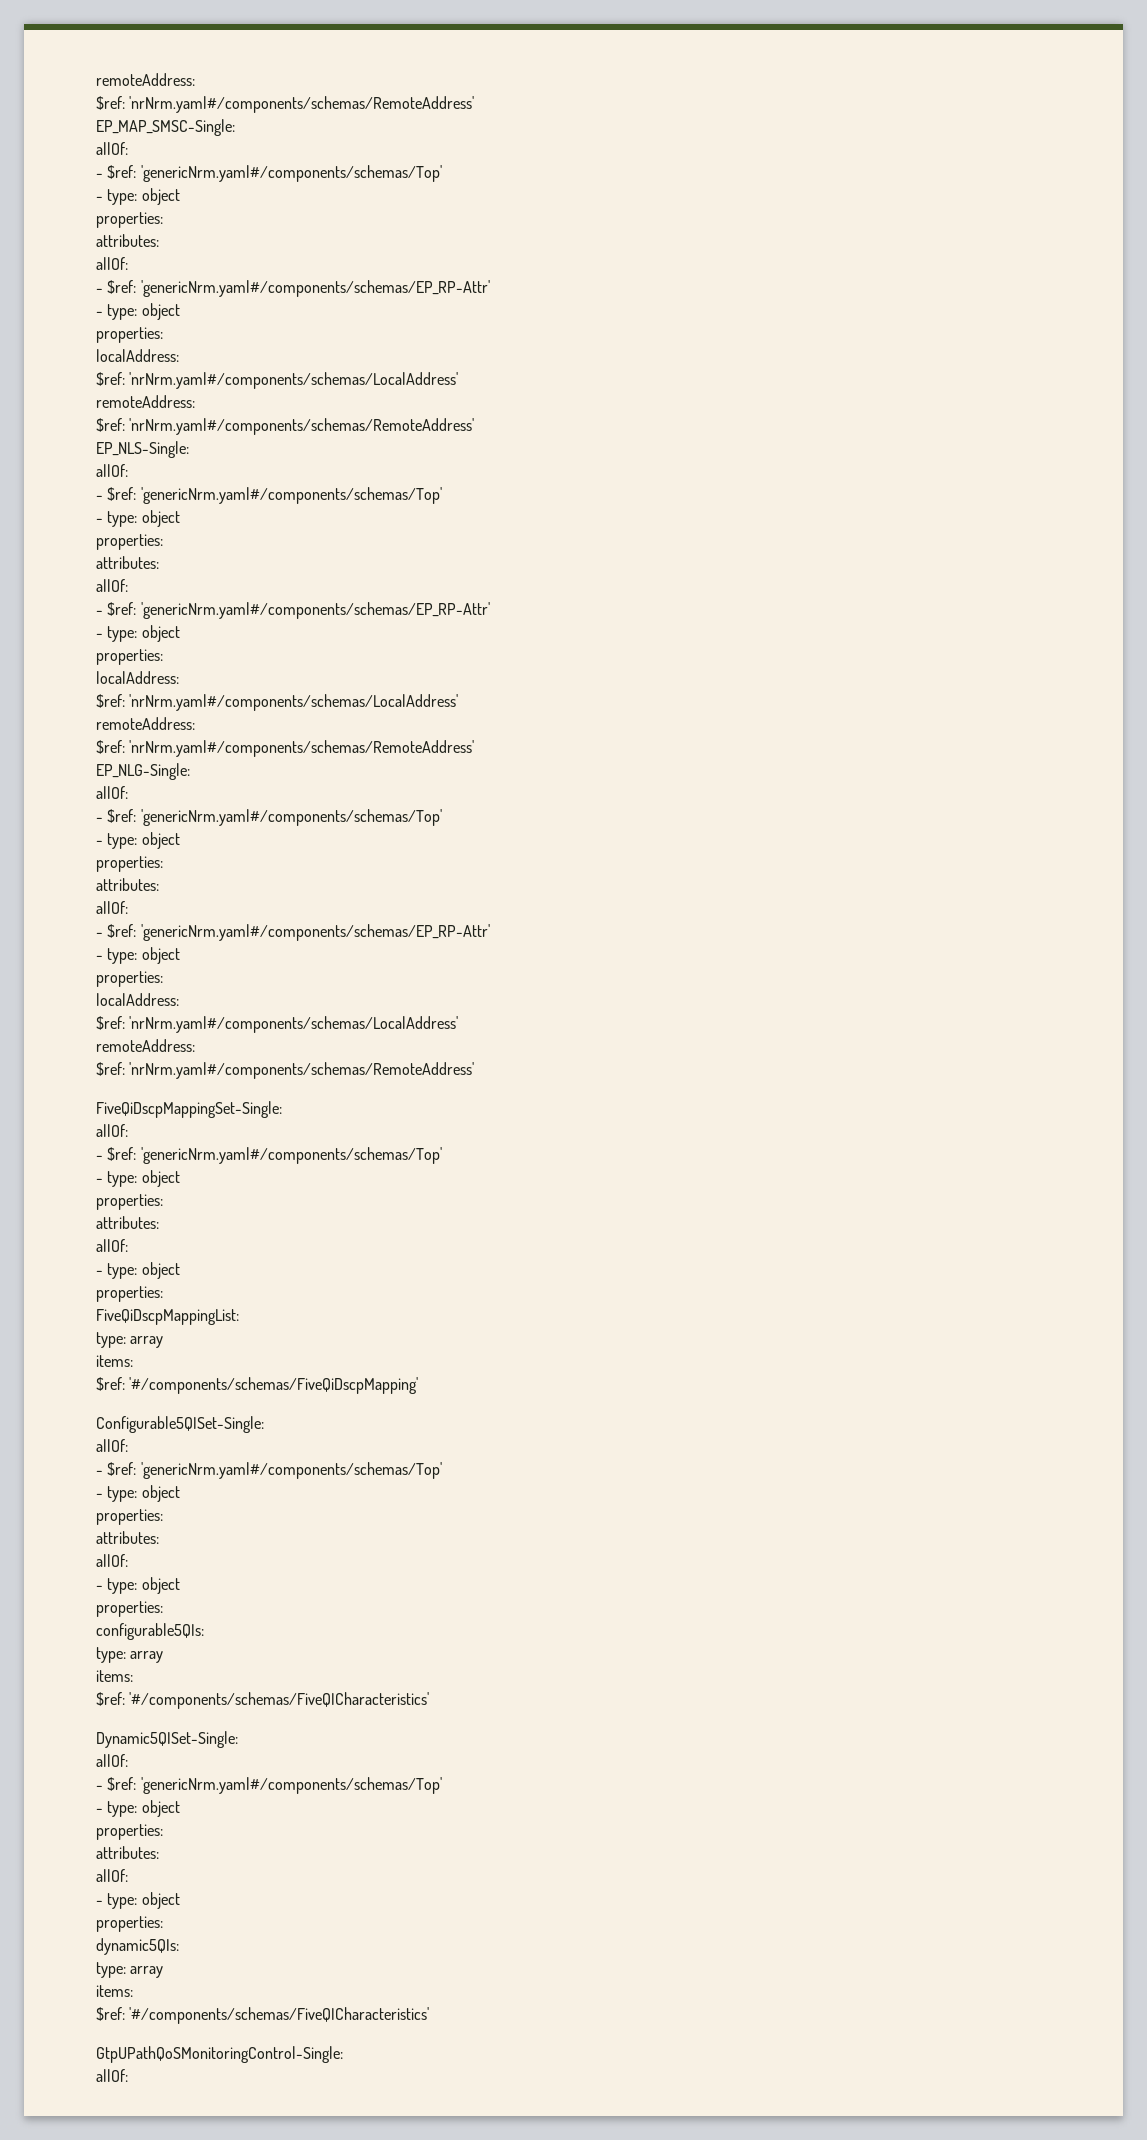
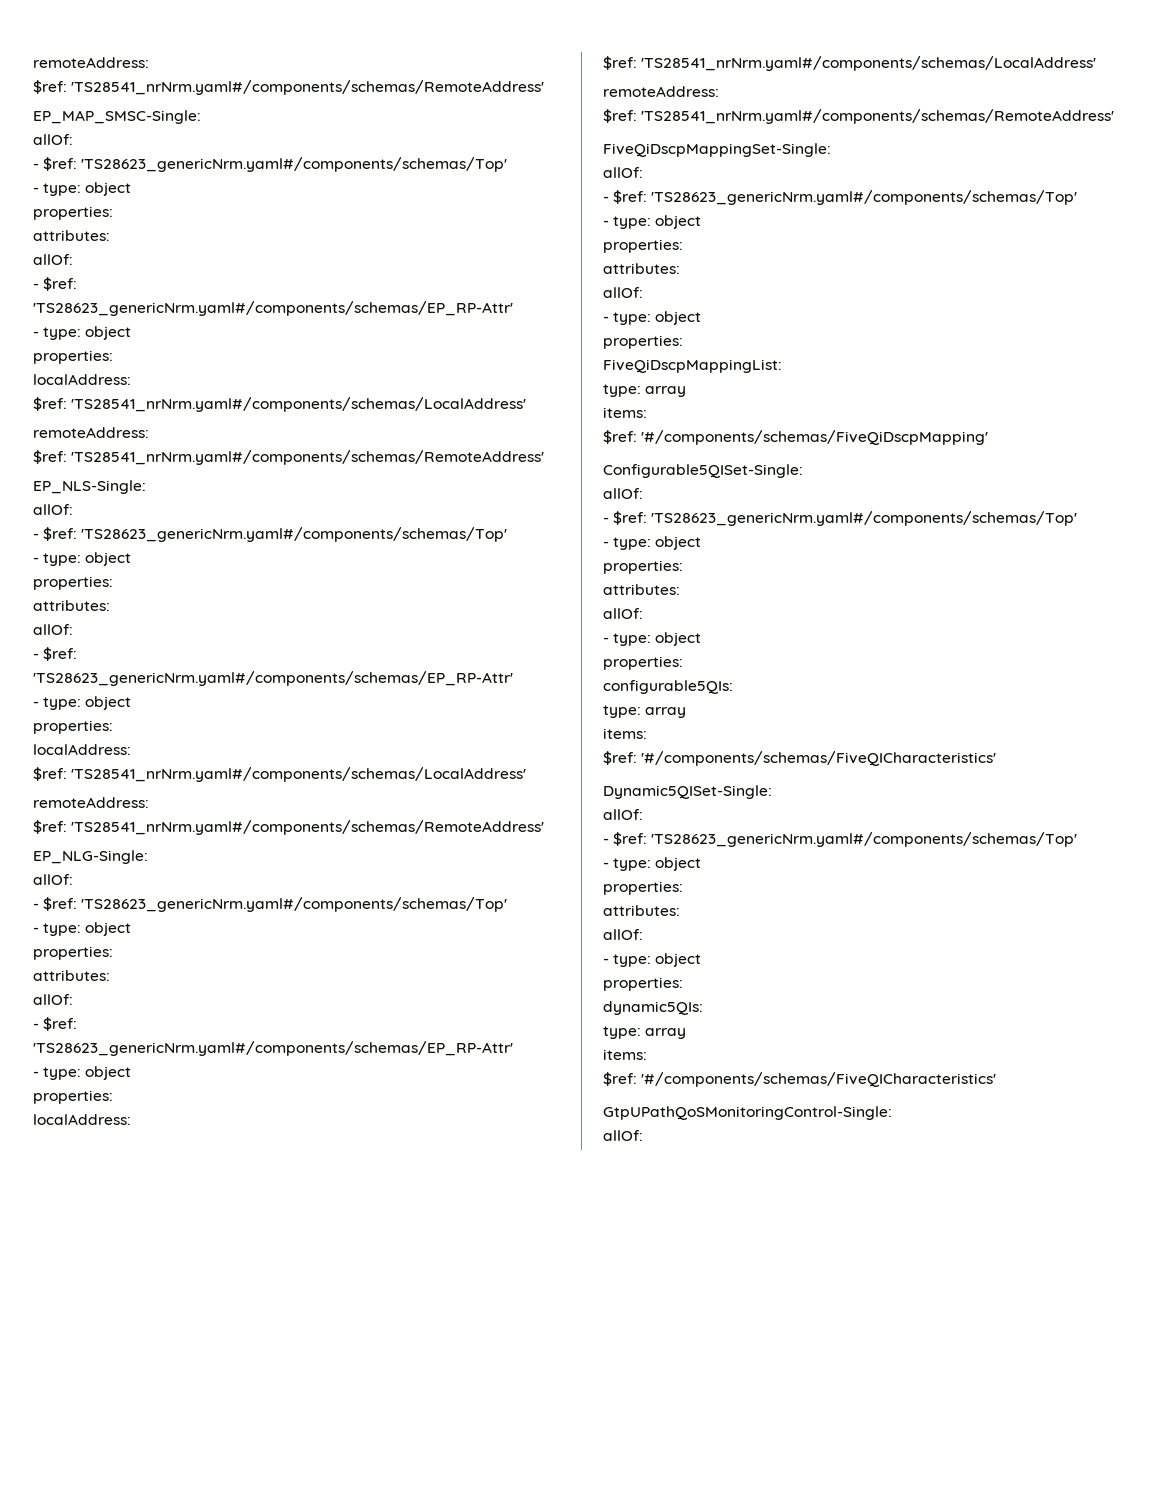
[96,73,195,86] [96,96,475,113] remoteAddress: // $ref: 'nrNrm.yaml#/components/schemas/RemoteAddress' -> [33,57,149,68] [33,80,545,95] remoteAddress: // $ref: 'TS28541_nrNrm.yaml#/components/schemas/RemoteAddress'
[140,165,442,182] [96,188,180,205] [96,212,163,228] [96,234,159,247] [96,257,128,270] [96,280,490,297] [96,303,180,320] [96,327,163,343] [96,349,179,362] [96,372,459,389] [96,395,195,408] [96,418,475,435] 'genericNrm.yaml#/components/schemas/Top' // - type: object // properties: // attributes: // allOf: // - $ref: 'genericNrm.yaml#/components/schemas/EP_RP-Attr' // - type: object // properties: // localAddress: // $ref: 'nrNrm.yaml#/components/schemas/LocalAddress' // remoteAddress: // $ref: 'nrNrm.yaml#/components/schemas/RemoteAddress' -> [81,157,508,172] [33,182,132,196] [33,206,113,220] [33,230,110,241] [33,254,73,265] [33,277,78,291] [33,301,513,316] [33,326,132,340] [33,350,113,364] [33,374,131,385] [33,397,527,412] [33,427,149,438] [33,450,545,465] 'TS28623_genericNrm.yaml#/components/schemas/Top' // - type: object // properties: // attributes: // allOf: // - $ref: 'TS28623_genericNrm.yaml#/components/schemas/EP_RP-Attr' // - type: object // properties: // localAddress: // $ref: 'TS28541_nrNrm.yaml#/components/schemas/LocalAddress' // remoteAddress: // $ref: 'TS28541_nrNrm.yaml#/components/schemas/RemoteAddress'
[140,487,442,504] [96,510,180,527] [96,534,163,550] [96,556,159,569] [96,579,128,592] [96,602,490,619] [96,625,180,642] [96,649,163,665] [96,671,179,684] [96,694,459,711] [96,717,195,730] [96,740,475,757] 'genericNrm.yaml#/components/schemas/Top' // - type: object // properties: // attributes: // allOf: // - $ref: 'genericNrm.yaml#/components/schemas/EP_RP-Attr' // - type: object // properties: // localAddress: // $ref: 'nrNrm.yaml#/components/schemas/LocalAddress' // remoteAddress: // $ref: 'nrNrm.yaml#/components/schemas/RemoteAddress' -> [81,527,508,542] [33,552,132,566] [33,576,113,590] [33,600,110,611] [33,624,73,635] [33,647,78,661] [33,671,513,686] [33,696,132,710] [33,720,113,734] [33,744,131,755] [33,767,527,782] [33,797,149,808] [33,820,545,835] 'TS28623_genericNrm.yaml#/components/schemas/Top' // - type: object // properties: // attributes: // allOf: // - $ref: 'TS28623_genericNrm.yaml#/components/schemas/EP_RP-Attr' // - type: object // properties: // localAddress: // $ref: 'TS28541_nrNrm.yaml#/components/schemas/LocalAddress' // remoteAddress: // $ref: 'TS28541_nrNrm.yaml#/components/schemas/RemoteAddress'
[140,809,442,826] [96,832,180,849] [96,856,163,872] [96,878,159,891] [96,901,128,914] [96,924,490,941] [96,947,180,964] [96,971,163,987] [96,993,179,1006] [96,1016,459,1033] [96,1039,195,1052] [96,1062,475,1079] 'genericNrm.yaml#/components/schemas/Top' // - type: object // properties: // attributes: // allOf: // - $ref: 'genericNrm.yaml#/components/schemas/EP_RP-Attr' // - type: object // properties: // localAddress: // $ref: 'nrNrm.yaml#/components/schemas/LocalAddress' // remoteAddress: // $ref: 'nrNrm.yaml#/components/schemas/RemoteAddress' -> [81,897,508,912] [33,922,132,936] [33,946,113,960] [33,970,110,981] [33,994,73,1005] [33,1017,78,1031] [33,1041,513,1056] [33,1066,132,1080] [33,1090,113,1104] [33,1114,131,1125] [603,56,1097,71] [603,86,719,97] [603,109,1115,124] 'TS28623_genericNrm.yaml#/components/schemas/Top' // - type: object // properties: // attributes: // allOf: // - $ref: 'TS28623_genericNrm.yaml#/components/schemas/EP_RP-Attr' // - type: object // properties: // localAddress: // $ref: 'TS28541_nrNrm.yaml#/components/schemas/LocalAddress' // remoteAddress: // $ref: 'TS28541_nrNrm.yaml#/components/schemas/RemoteAddress'
[140,1147,442,1164] 'genericNrm.yaml#/components/schemas/Top' -> [651,190,1078,205] 'TS28623_genericNrm.yaml#/components/schemas/Top'
[140,1462,442,1479] 'genericNrm.yaml#/components/schemas/Top' -> [651,511,1078,526] 'TS28623_genericNrm.yaml#/components/schemas/Top'
[140,1777,442,1794] 'genericNrm.yaml#/components/schemas/Top' -> [651,832,1078,847] 'TS28623_genericNrm.yaml#/components/schemas/Top'

